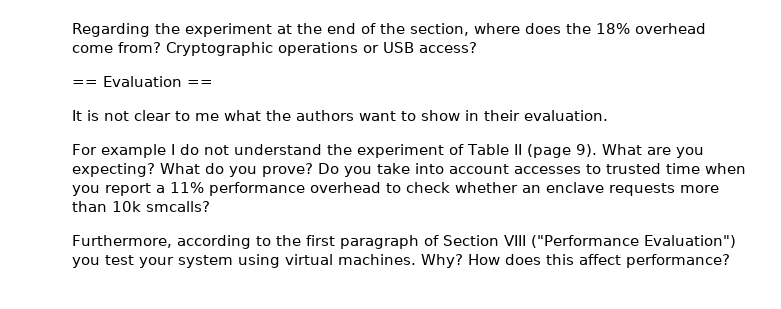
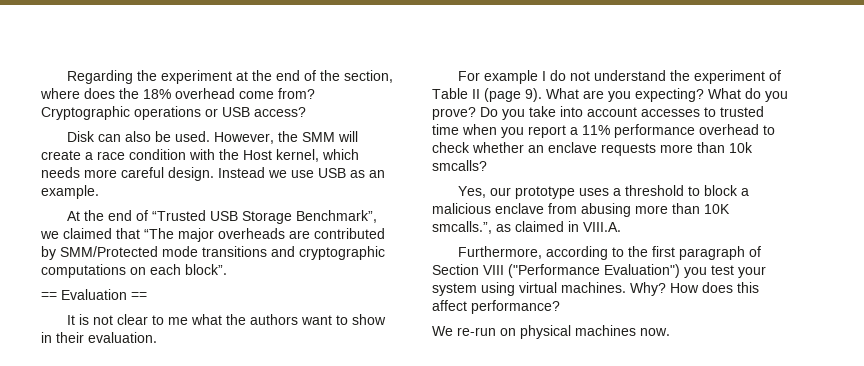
(477, 47) none -> [67,131,359,144] [41,149,359,162] [41,167,385,181] [41,185,99,199] [67,210,378,224] [40,228,385,242] [41,246,385,260] [41,264,227,278] // Disk can also be used. However, the SMM will create a race condition with the Host kernel, which needs more careful design. Instead we use USB as an example. // At the end of “Trusted USB Storage Benchmark”, we claimed that “The major overheads are contributed by SMM/Protected mode transitions and cryptographic computations on each block”.
(210, 206) none -> [458,185,750,199] [432,203,730,217] [432,221,621,234] // Yes, our prototype uses a threshold to block a malicious enclave from abusing more than 10K smcalls.”, as claimed in VIII.A.
(730, 261) none -> [432,325,670,339] // We re-run on physical machines now.

